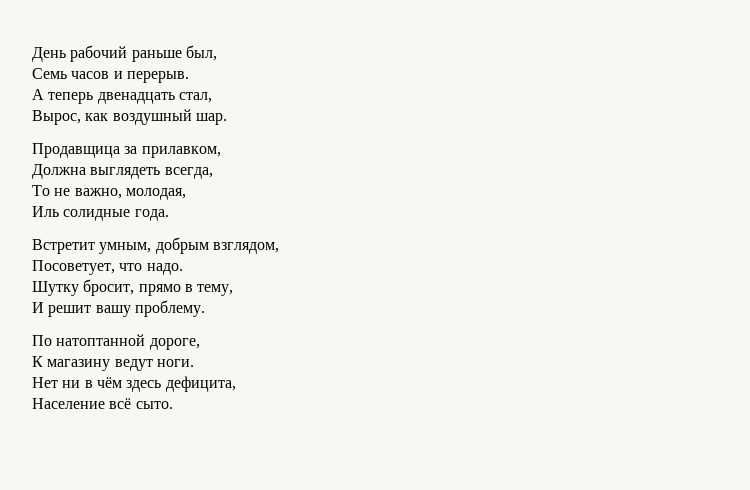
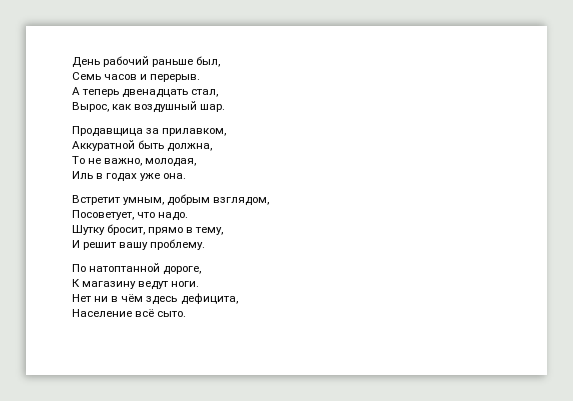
[32,164,213,179] Должна выглядеть всегда, -> [72,140,213,152] Аккуратной быть должна,
[63,209,169,221] солидные года. -> [96,173,187,182] в годах уже она.

